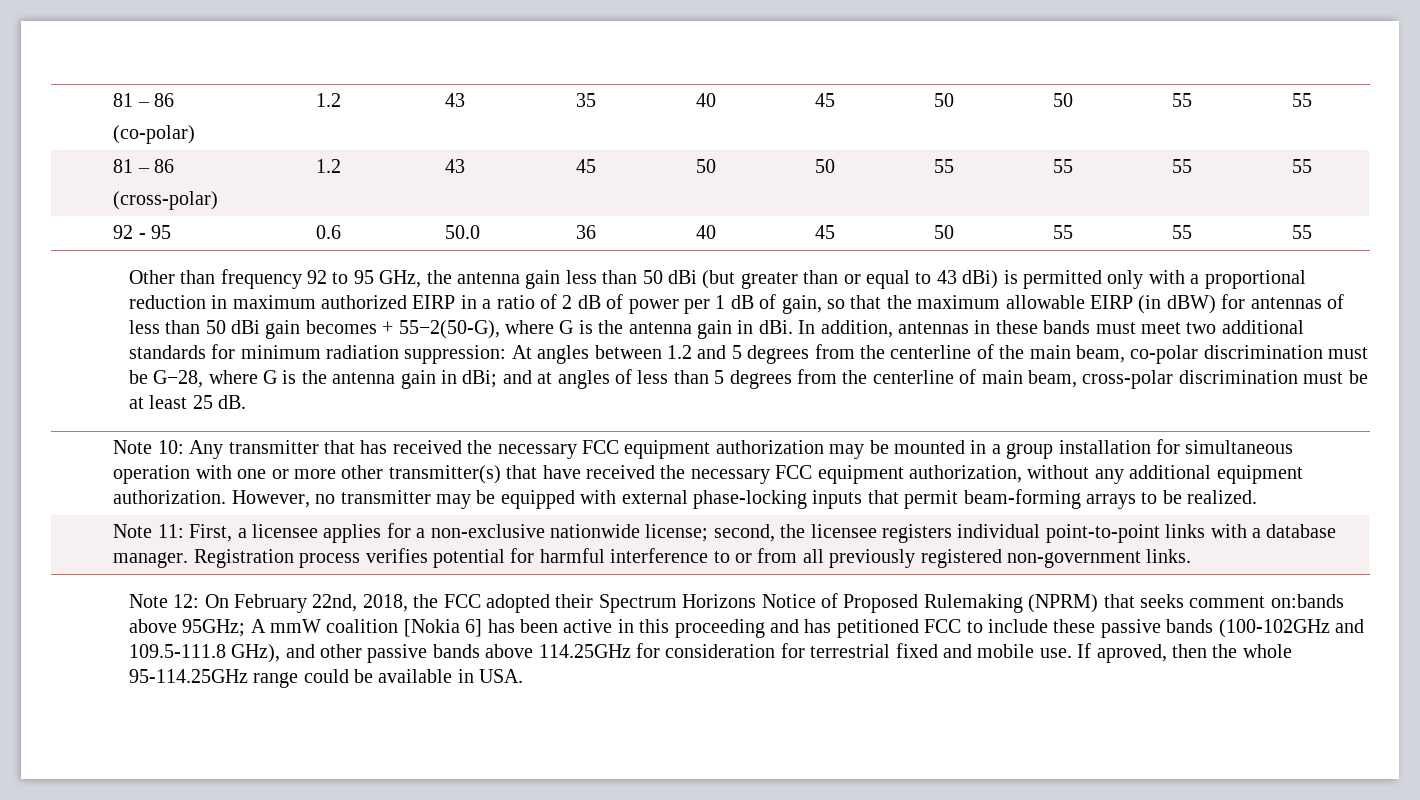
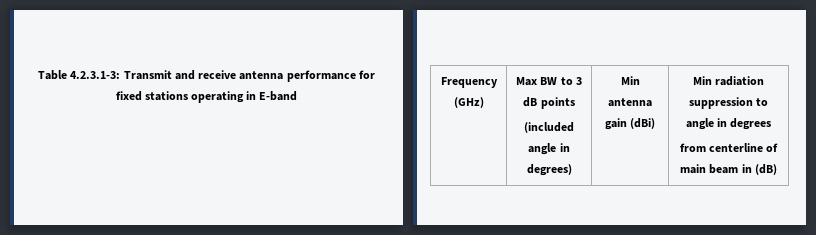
[113,93,175,107] [113,125,196,144] [316,93,342,107] [444,93,465,107] [576,93,597,107] [695,93,716,107] [815,93,836,107] [934,93,955,107] [1053,93,1074,107] [1172,93,1193,107] [1291,93,1312,107] [113,159,175,173] [113,191,219,210] [316,159,342,173] [444,159,465,173] [576,159,597,173] [695,159,716,173] [815,159,836,173] [934,159,955,173] [1053,159,1074,173] [1172,159,1193,173] [1291,159,1312,173] [113,225,172,239] [316,225,342,239] [444,225,480,239] [576,225,597,239] [695,225,716,239] [815,225,836,239] [934,225,955,239] [1053,225,1074,239] [1172,225,1193,239] [1291,225,1312,239] [128,269,1306,289] [128,294,1345,314] [128,320,1304,339] [128,344,1369,364] [128,369,1368,389] [128,395,247,409] [113,439,1294,459] [113,465,1303,484] [113,489,1258,509] [113,523,1337,543] [113,548,1192,568] [128,593,1344,613] [128,619,1365,638] [128,643,1292,663] [128,669,524,688] 81 – 86 // (co-polar) | 1.2 | 43 | 35 | 40 | 45 | 50 | 50 | 55 | 55 // 81 – 86 // (cross-polar) | 1.2 | 43 | 45 | 50 | 50 | 55 | 55 | 55 | 55 // 92 - 95 | 0.6 | 50.0 | 36 | 40 | 45 | 50 | 55 | 55 | 55 // Other than frequency 92 to 95 GHz, the antenna gain less than 50 dBi (but greater than or equal to 43 dBi) is permitted only with a proportional reduction in maximum authorized EIRP in a ratio of 2 dB of power per 1 dB of gain, so that the maximum allowable EIRP (in dBW) for antennas of less than 50 dBi gain becomes + 55−2(50-G), where G is the antenna gain in dBi. In addition, antennas in these bands must meet two additional standards for minimum radiation suppression: At angles between 1.2 and 5 degrees from the centerline of the main beam, co-polar discrimination must be G−28, where G is the antenna gain in dBi; and at angles of less than 5 degrees from the centerline of main beam, cross-polar discrimination must be at least 25 dB. // Note 10: Any transmitter that has received the necessary FCC equipment authorization may be mounted in a group installation for simultaneous operation with one or more other transmitter(s) that have received the necessary FCC equipment authorization, without any additional equipment authorization. However, no transmitter may be equipped with external phase-locking inputs that permit beam-forming arrays to be realized. // Note 11: First, a licensee applies for a non-exclusive nationwide license; second, the licensee registers individual point-to-point links with a database manager. Registration process verifies potential for harmful interference to or from all previously registered non-government links. // Note 12: On February 22nd, 2018, the FCC adopted their Spectrum Horizons Notice of Proposed Rulemaking (NPRM) that seeks comment on:bands above 95GHz; A mmW coalition [Nokia 6] has been active in this proceeding and has petitioned FCC to include these passive bands (100-102GHz and 109.5-111.8 GHz), and other passive bands above 114.25GHz for consideration for terrestrial fixed and mobile use. If aproved, then the whole 95-114.25GHz range could be available in USA. -> [38,70,375,82] [115,91,298,103] [440,77,498,88] [453,97,484,108] [516,77,582,86] [523,97,575,109] [524,122,574,133] [528,143,570,155] [526,164,572,176] [620,76,640,85] [608,98,652,107] [604,118,656,130] [692,76,765,86] [688,97,769,109] [685,118,772,130] [679,143,779,152] [680,164,777,175] Table 4.2.3.1-3: Transmit and receive antenna performance for fixed stations operating in E-band // Frequency (GHz) | Max BW to 3 dB points // (included angle in degrees) | Min antenna gain (dBi) | Min radiation suppression to angle in degrees // from centerline of main beam in (dB)

